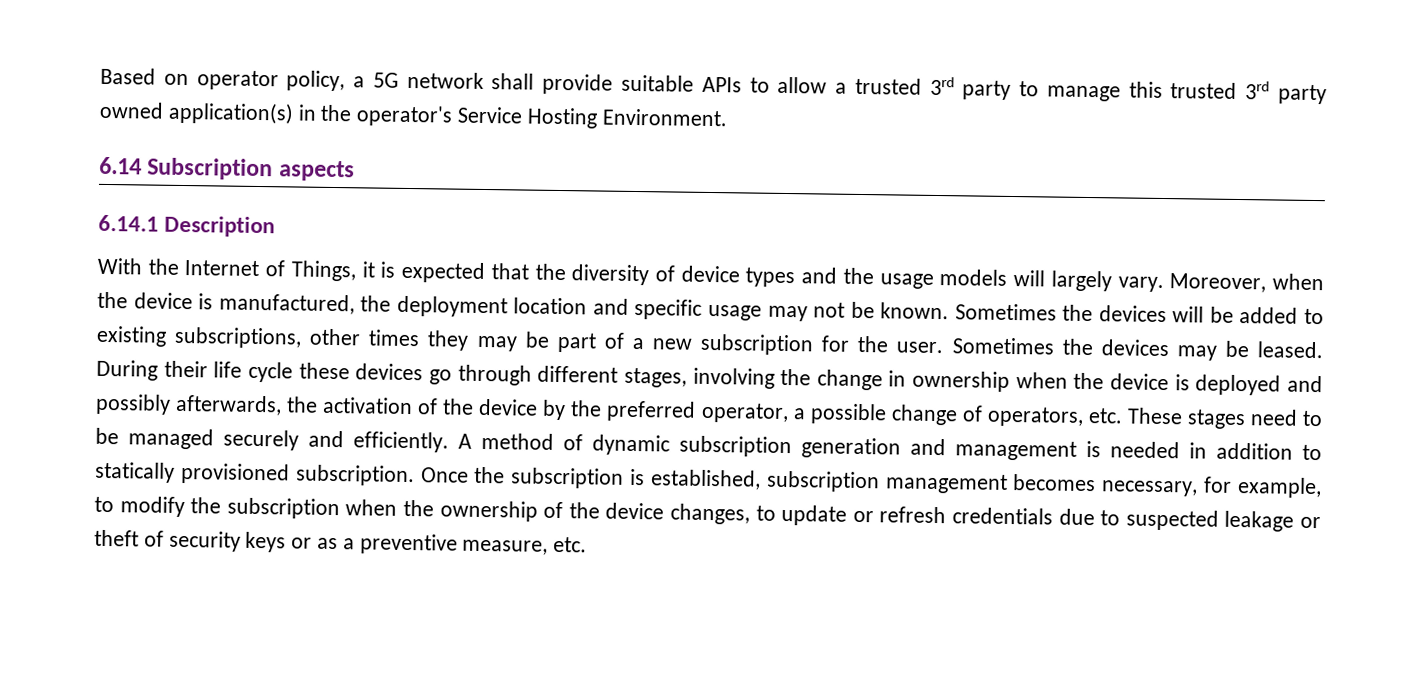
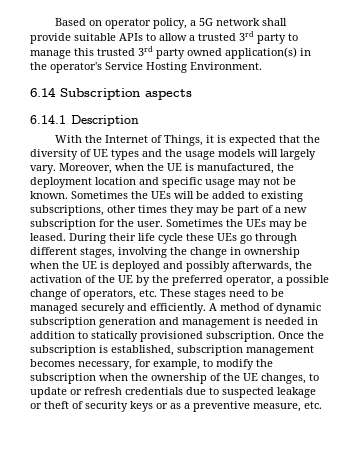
[680,265,740,283] device -> [93,149,108,157] UE
[133,292,193,310] device -> [167,163,182,171] UE
[1098,305,1167,323] devices -> [151,191,171,199] UEs
[1100,339,1169,357] devices -> [246,219,266,227] UEs
[355,363,424,381] devices -> [217,233,237,241] UEs
[1110,373,1170,391] device -> [82,261,97,269] UE
[478,398,539,416] device -> [118,275,133,283] UE
[605,502,665,520] device -> [243,373,258,381] UE

